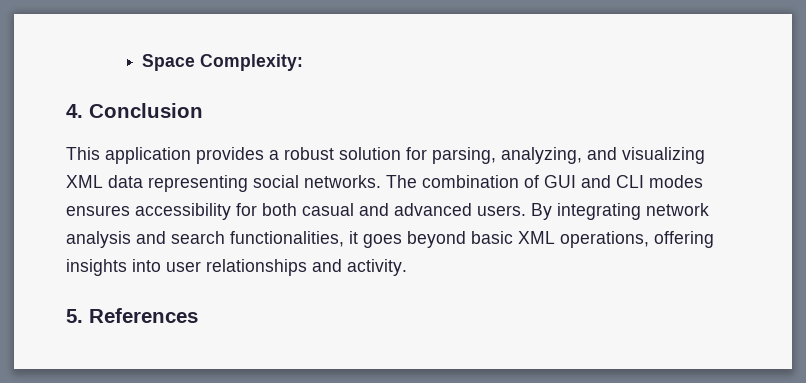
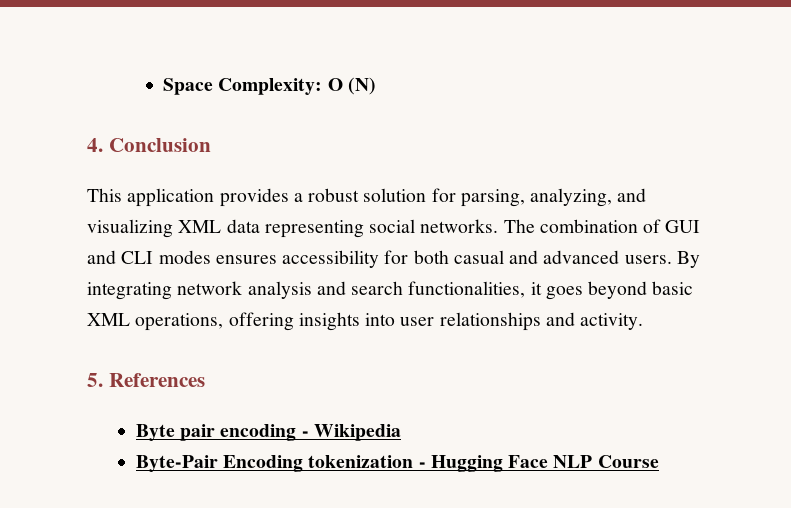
(304, 62) none -> [327,77,376,95] O (N)
(198, 315) none -> [135,424,401,441] [135,455,659,472] // Byte pair encoding - Wikipedia // Byte-Pair Encoding tokenization - Hugging Face NLP Course

